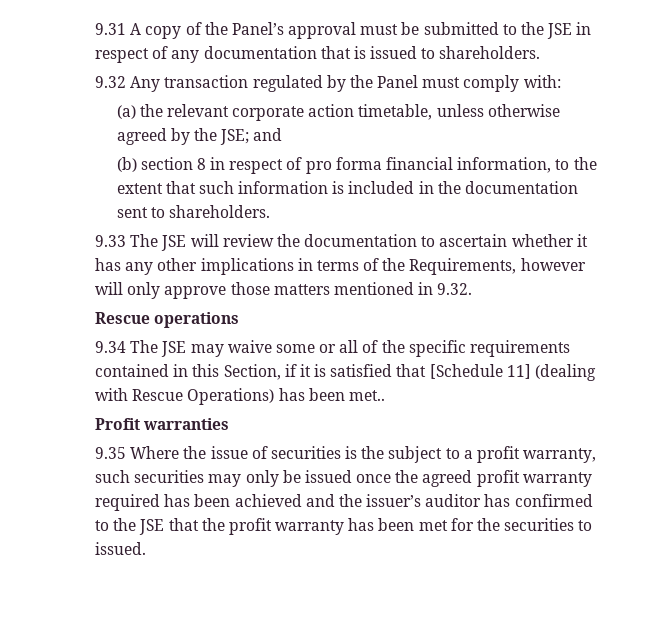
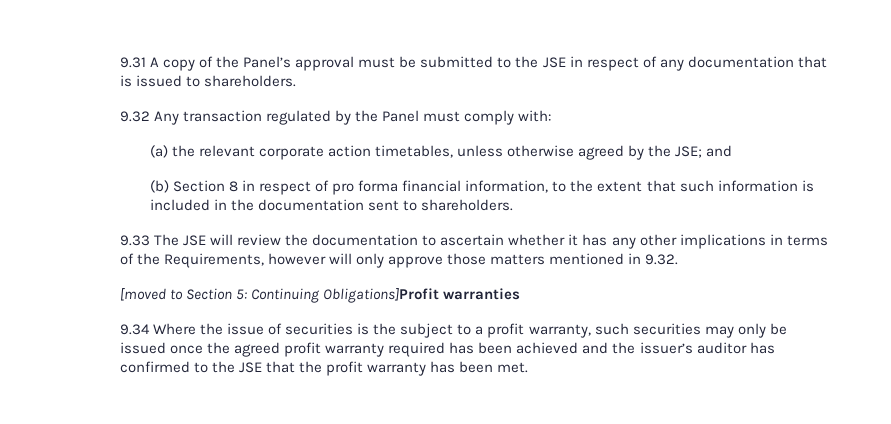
[358,104,433,120] timetable, -> [375,145,454,158] timetables,
[140,157,193,170] section -> [172,180,225,192] Section
[94,312,240,328] [94,340,571,357] [94,364,597,381] [94,388,385,405] [94,418,230,430] [94,447,126,459] Rescue operations // 9.34 The JSE may waive some or all of the specific requirements contained in this Section, if it is satisfied that [Schedule 11] (dealing with Rescue Operations) has been met.. // Profit warranties // 9.35 -> [119,288,521,303] [119,324,150,335] [moved to Section 5: Continuing Obligations]Profit warranties // 9.34
[418,518,593,531] [94,542,146,555] met for the securities to issued. -> [497,362,529,373] met.

